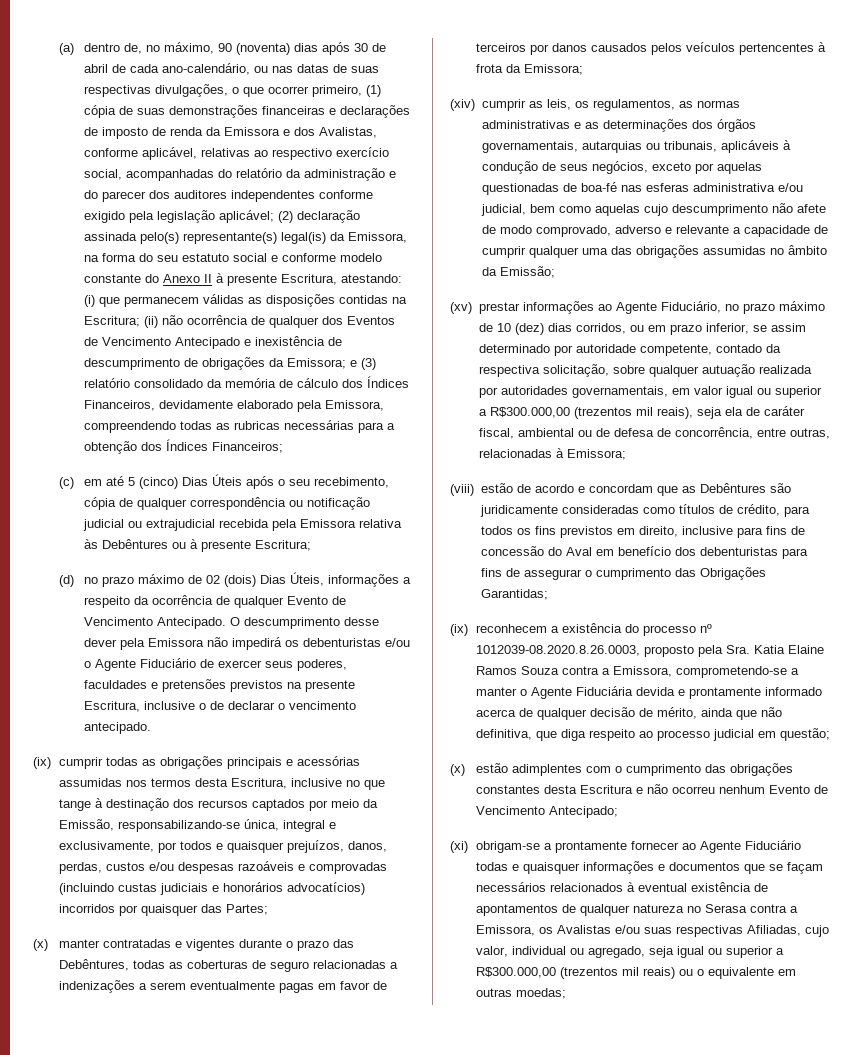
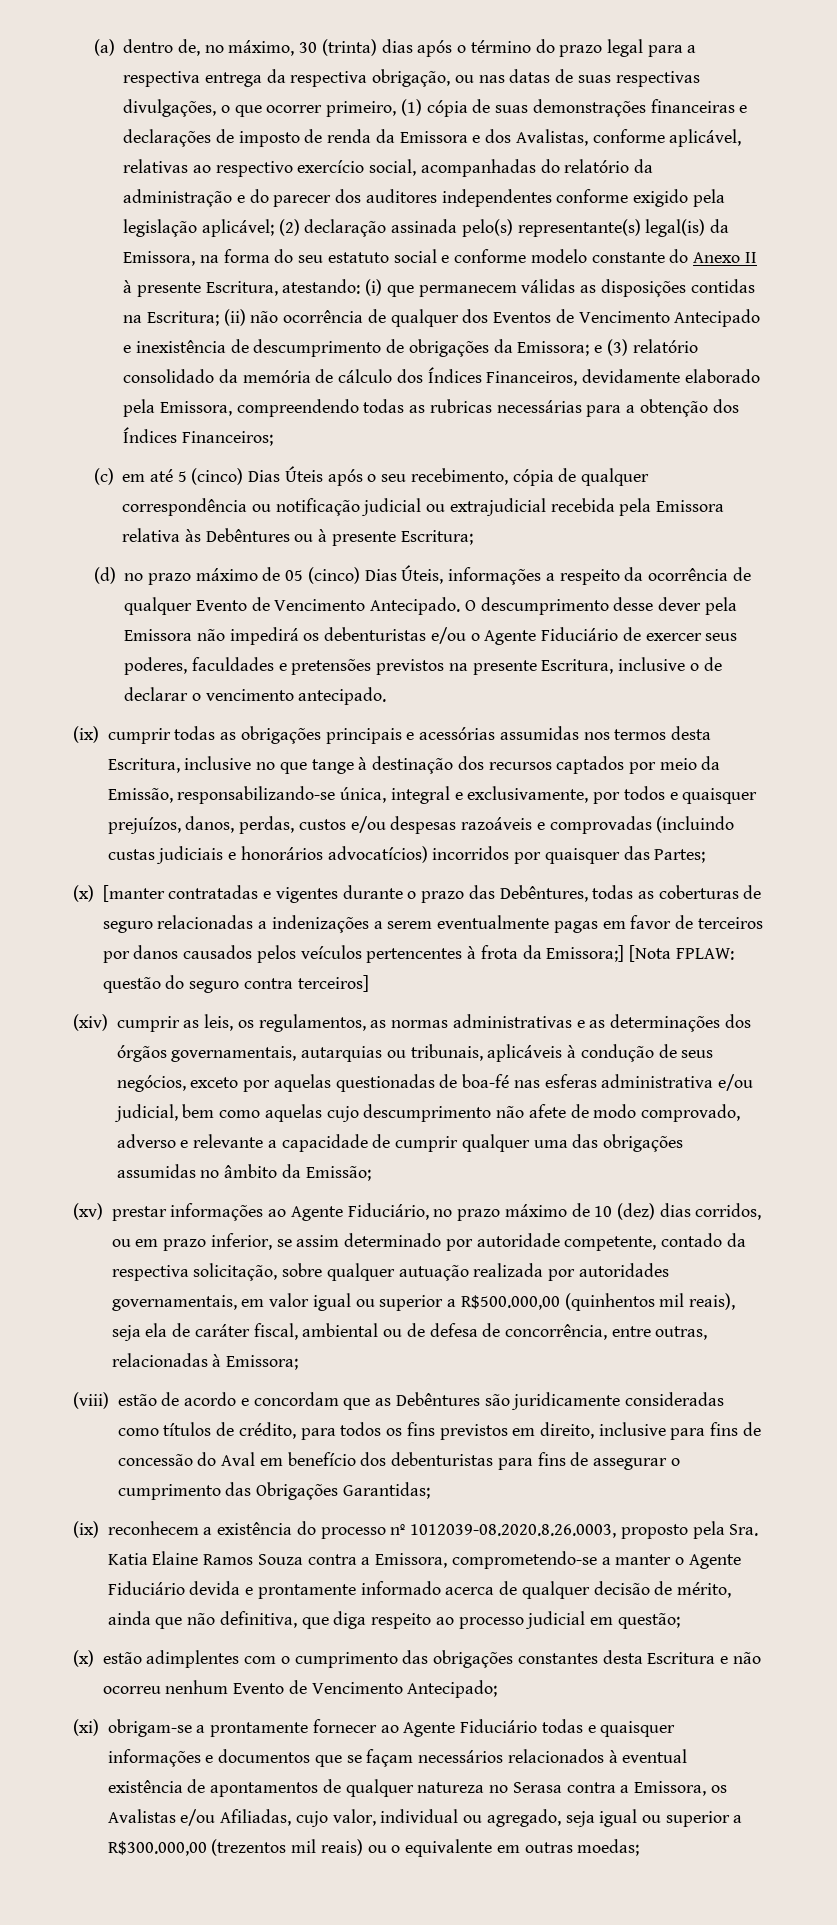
[218,42,387,55] [84,63,251,75] 90 (noventa) dias após 30 de abril de cada ano-calendário, -> [299,39,697,57] [123,69,451,87] 30 (trinta) dias após o término do prazo legal para a respectiva entrega da respectiva obrigação,
[206,575,257,587] 02 (dois) -> [285,567,360,584] 05 (cinco)
[58,939,100,948] manter -> [102,885,165,902] [manter
[523,64,583,75] Emissora; -> [546,945,734,962] [102,975,369,993] Emissora;] [Nota FPLAW: questão do seguro contra terceiros]
[489,407,632,419] R$300.000,00 (trezentos -> [460,1293,655,1311] R$500.000,00 (quinhentos
[575,686,633,696] Fiduciária -> [107,1581,185,1595] Fiduciário
[643,925,743,937] suas respectivas -> (216, 1817) none

